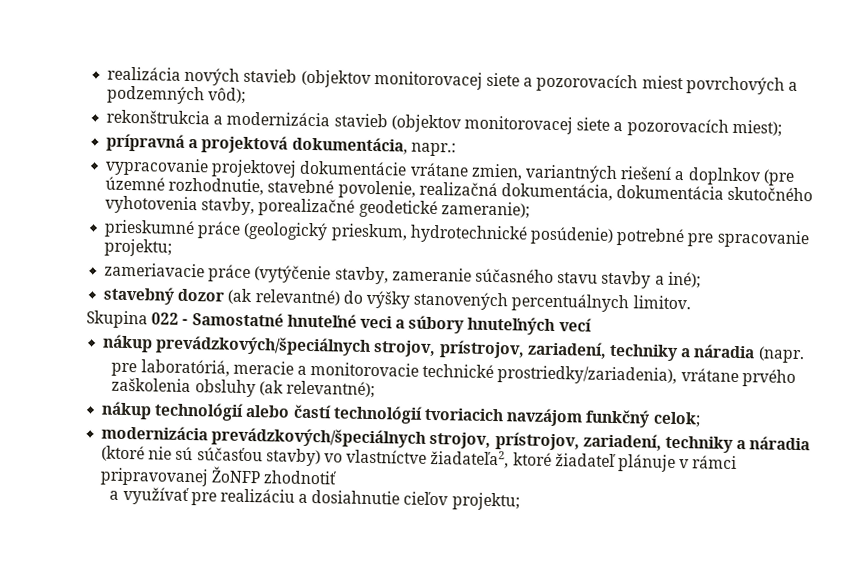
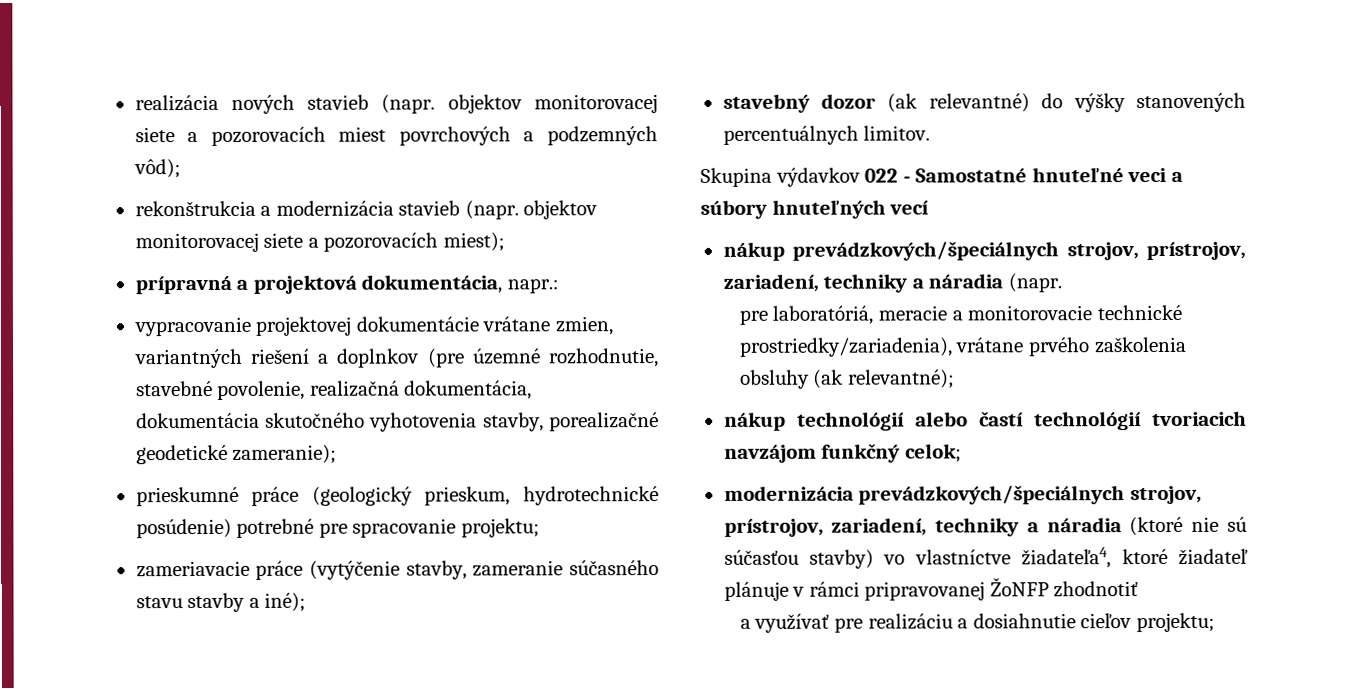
[300,69,371,88] (objektov -> [381,94,522,114] (napr. objektov
[390,114,461,133] (objektov -> [464,200,598,220] (napr. objektov
(148, 319) none -> [775,167,860,187] výdavkov
[430,449,510,469] žiadateľa2, -> [1021,547,1112,569] žiadateľa4,

